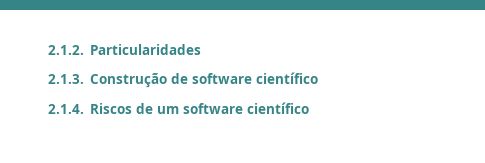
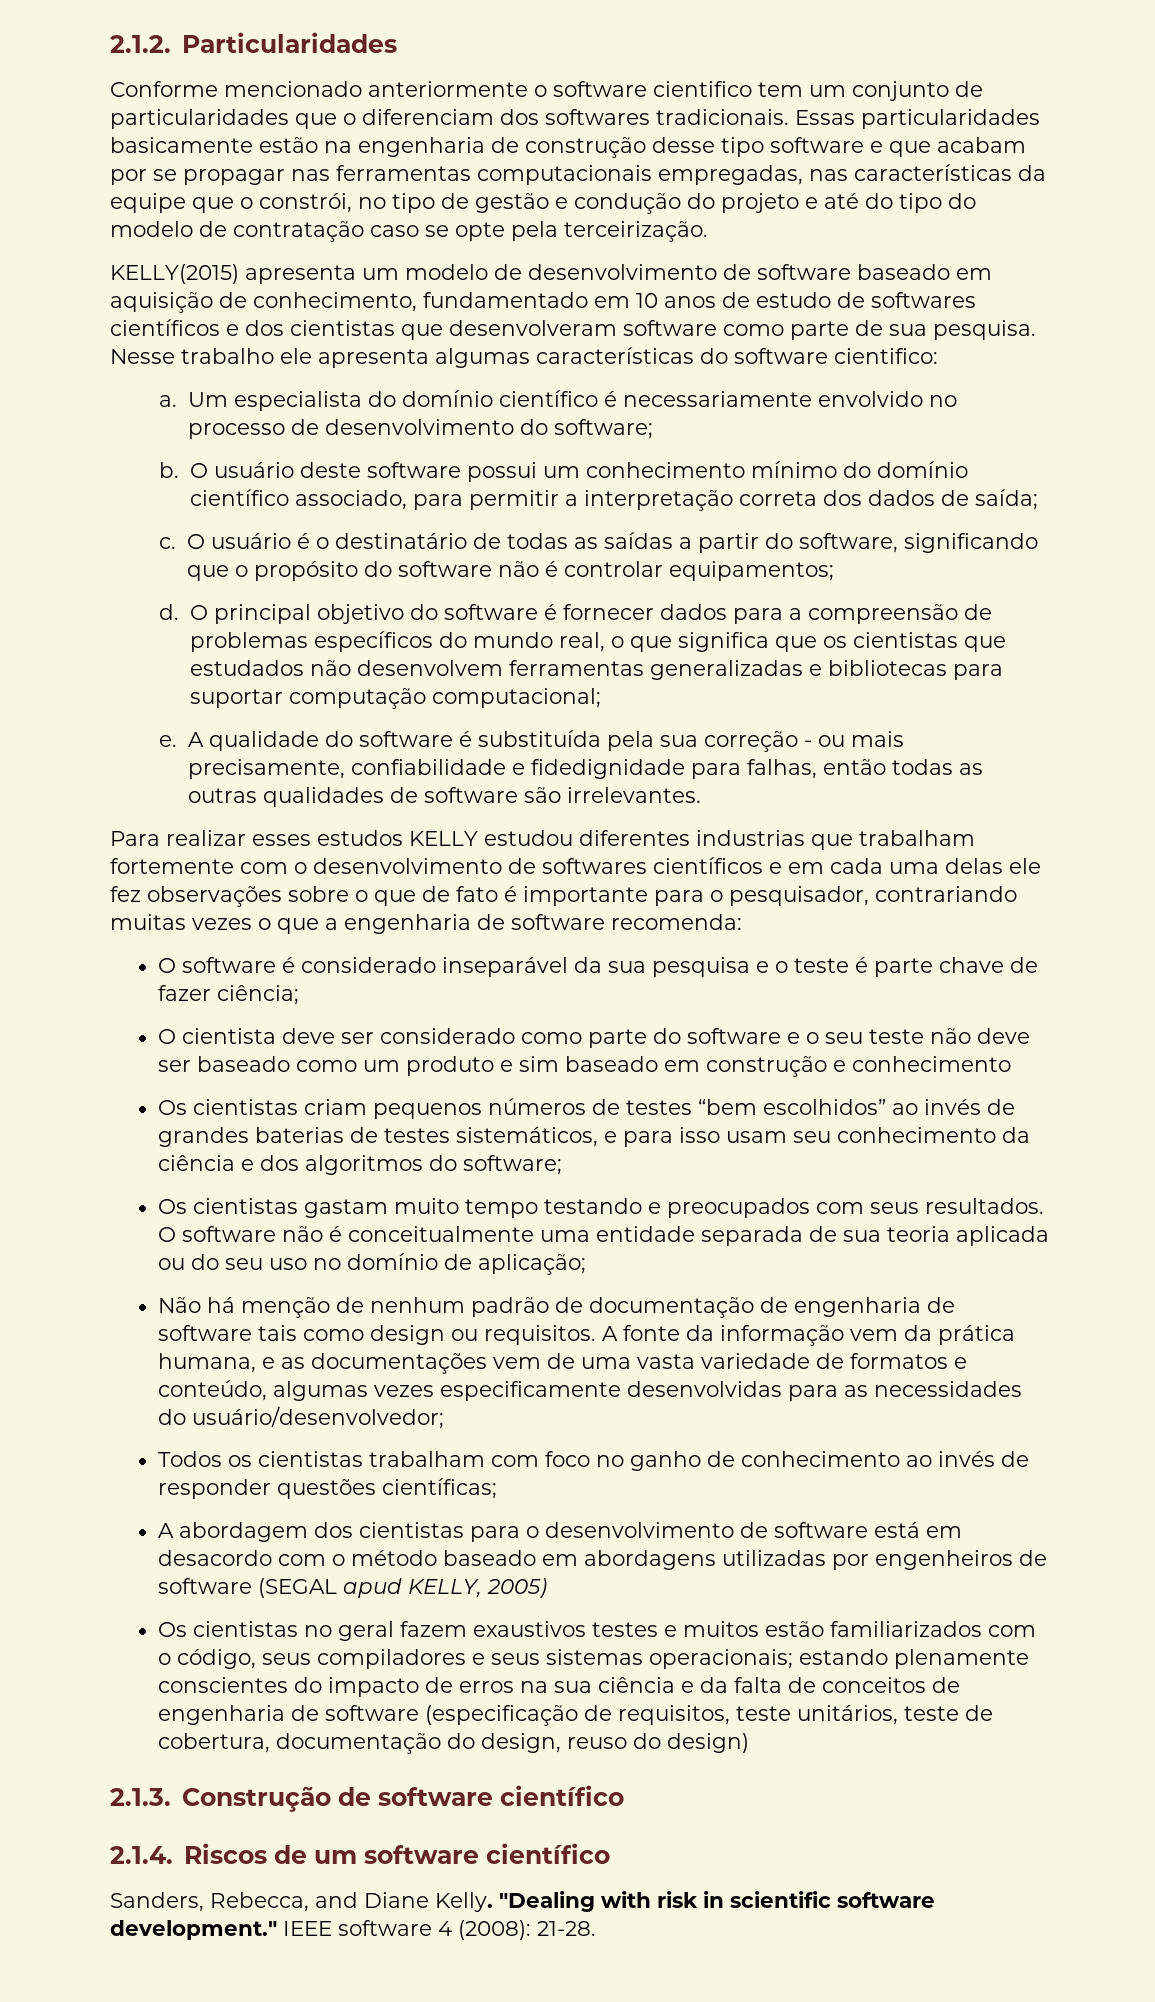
(202, 49) none -> [110,81,983,101] [110,109,1040,129] [110,137,1026,158] [110,164,1046,185] [110,193,976,214] [110,221,708,242] [110,264,992,284] [110,292,976,313] [110,319,1036,340] [110,347,938,368] [158,390,957,411] [187,419,653,439] [158,461,968,482] [189,489,1038,511] [158,532,1038,553] [186,561,834,581] [158,604,992,624] [189,631,1006,652] [189,660,1003,680] [189,688,601,709] [158,730,904,752] [187,759,983,779] [187,787,701,807] [110,830,975,850] [110,857,1041,874] [110,886,1017,907] [110,914,742,934] [158,957,1039,977] [158,985,300,1005] [158,1028,1031,1048] [158,1056,1012,1077] [158,1098,1016,1119] [158,1127,1031,1147] [158,1155,563,1175] [158,1198,1045,1218] [158,1226,1050,1246] [158,1253,587,1275] [158,1297,956,1318] [158,1325,1016,1346] [158,1353,968,1374] [158,1380,1023,1401] [158,1406,445,1429] [158,1451,1030,1471] [158,1478,498,1499] [158,1522,963,1542] [158,1550,1048,1570] [158,1578,548,1598] [158,1621,1037,1641] [158,1649,1030,1669] [158,1677,961,1697] [158,1705,994,1726] [158,1733,750,1754] // Conforme mencionado anteriormente o software cientifico tem um conjunto de particularidades que o diferenciam dos softwares tradicionais. Essas particularidades basicamente estão na engenharia de construção desse tipo software e que acabam por se propagar nas ferramentas computacionais empregadas, nas características da equipe que o constrói, no tipo de gestão e condução do projeto e até do tipo do modelo de contratação caso se opte pela terceirização. // KELLY(2015) apresenta um modelo de desenvolvimento de software baseado em aquisição de conhecimento, fundamentado em 10 anos de estudo de softwares científicos e dos cientistas que desenvolveram software como parte de sua pesquisa. Nesse trabalho ele apresenta algumas características do software cientifico: // a. Um especialista do domínio científico é necessariamente envolvido no processo de desenvolvimento do software; // b. O usuário deste software possui um conhecimento mínimo do domínio científico associado, para permitir a interpretação correta dos dados de saída; // c. O usuário é o destinatário de todas as saídas a partir do software, significando que o propósito do software não é controlar equipamentos; // d. O principal objetivo do software é fornecer dados para a compreensão de problemas específicos do mundo real, o que significa que os cientistas que estudados não desenvolvem ferramentas generalizadas e bibliotecas para suportar computação computacional; // e. A qualidade do software é substituída pela sua correção - ou mais precisamente, confiabilidade e fidedignidade para falhas, então todas as outras qualidades de software são irrelevantes. // Para realizar esses estudos KELLY estudou diferentes industrias que trabalham fortemente com o desenvolvimento de softwares científicos e em cada uma delas ele fez observações sobre o que de fato é importante para o pesquisador, contrariando muitas vezes o que a engenharia de software recomenda: // O software é considerado inseparável da sua pesquisa e o teste é parte chave de fazer ciência; // O cientista deve ser considerado como parte do software e o seu teste não deve ser baseado como um produto e sim baseado em construção e conhecimento // Os cientistas criam pequenos números de testes “bem escolhidos” ao invés de grandes baterias de testes sistemáticos, e para isso usam seu conhecimento da ciência e dos algoritmos do software; // Os cientistas gastam muito tempo testando e preocupados com seus resultados. O software não é conceitualmente uma entidade separada de sua teoria aplicada ou do seu uso no domínio de aplicação; // Não há menção de nenhum padrão de documentação de engenharia de software tais como design ou requisitos. A fonte da informação vem da prática humana, e as documentações vem de uma vasta variedade de formatos e conteúdo, algumas vezes especificamente desenvolvidas para as necessidades do usuário/desenvolvedor; // Todos os cientistas trabalham com foco no ganho de conhecimento ao invés de responder questões científicas; // A abordagem dos cientistas para o desenvolvimento de software está em desacordo com o método baseado em abordagens utilizadas por engenheiros de software (SEGAL apud KELLY, 2005) // Os cientistas no geral fazem exaustivos testes e muitos estão familiarizados com o código, seus compiladores e seus sistemas operacionais; estando plenamente conscientes do impacto de erros na sua ciência e da falta de conceitos de engenharia de software (especificação de requisitos, teste unitários, teste de cobertura, documentação do design, reuso do design)
(310, 108) none -> [110,1891,935,1912] [110,1920,596,1940] // Sanders, Rebecca, and Diane Kelly. "Dealing with risk in scientific software development." IEEE software 4 (2008): 21-28.

